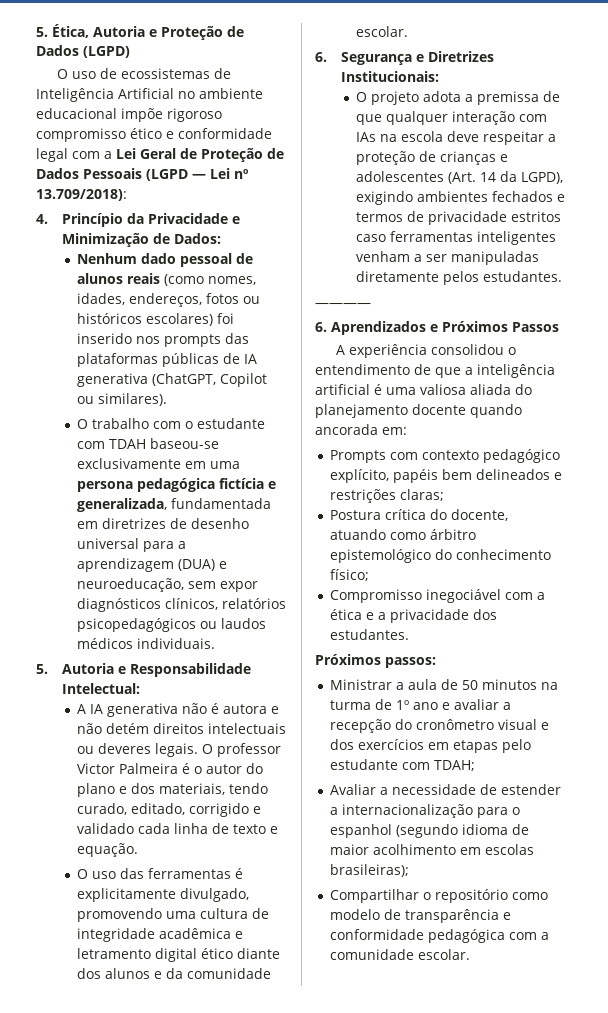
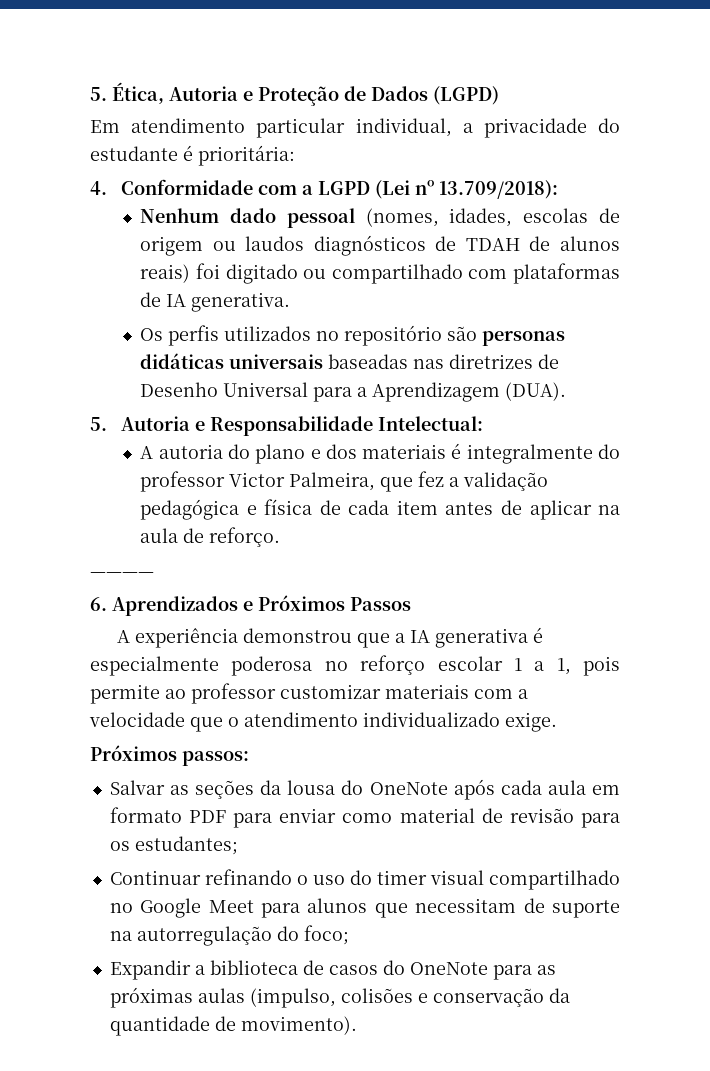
[57,68,232,79] [36,88,263,102] [36,108,222,122] [36,128,272,142] [36,148,284,162] [36,168,249,181] [36,189,127,201] [36,213,241,227] [62,233,222,247] [77,253,254,267] [77,273,257,286] [77,293,261,307] [77,313,235,326] [77,333,250,347] [77,353,258,367] [77,373,268,387] [77,393,168,406] [77,418,266,429] [77,438,220,449] [77,458,241,469] [77,478,277,492] [77,498,272,512] [77,518,250,529] [77,538,187,552] [77,558,228,572] [77,578,259,592] [77,598,287,612] [77,618,267,632] [77,638,216,649] O uso de ecossistemas de Inteligência Artificial no ambiente educacional impõe rigoroso compromisso ético e conformidade legal com a Lei Geral de Proteção de Dados Pessoais (LGPD — Lei nº 13.709/2018): // 4. Princípio da Privacidade e Minimização de Dados: // Nenhum dado pessoal de alunos reais (como nomes, idades, endereços, fotos ou históricos escolares) foi inserido nos prompts das plataformas públicas de IA generativa (ChatGPT, Copilot ou similares). // O trabalho com o estudante com TDAH baseou-se exclusivamente em uma persona pedagógica fictícia e generalizada, fundamentada em diretrizes de desenho universal para a aprendizagem (DUA) e neuroeducação, sem expor diagnósticos clínicos, relatórios psicopedagógicos ou laudos médicos individuais. -> [90,118,620,138] [90,145,295,166] [90,179,558,199] [140,208,620,228] [140,235,620,256] [140,263,620,284] [140,292,291,312] [140,325,566,346] [140,353,560,369] [140,382,567,402] Em atendimento particular individual, a privacidade do estudante é prioritária: // 4. Conformidade com a LGPD (Lei nº 13.709/2018): // Nenhum dado pessoal (nomes, idades, escolas de origem ou laudos diagnósticos de TDAH de alunos reais) foi digitado ou compartilhado com plataformas de IA generativa. // Os perfis utilizados no repositório são personas didáticas universais baseadas nas diretrizes de Desenho Universal para a Aprendizagem (DUA).
[90,703,280,717] [77,723,287,734] [77,743,282,757] [77,763,264,774] [77,783,269,797] [77,803,262,817] [77,823,279,834] [77,843,139,857] [77,868,244,879] [77,888,250,902] [77,908,270,922] [77,928,244,942] [77,948,281,962] [77,968,272,979] [356,26,409,37] [315,51,495,65] [341,71,440,82] [356,91,561,105] [356,111,548,125] [356,131,557,145] [356,151,509,165] [356,171,564,184] [356,191,566,205] [356,211,562,225] [356,231,557,245] [356,251,540,265] [356,271,563,285] IA generativa não é autora e não detém direitos intelectuais ou deveres legais. O professor Victor Palmeira é o autor do plano e dos materiais, tendo curado, editado, corrigido e validado cada linha de texto e equação. // O uso das ferramentas é explicitamente divulgado, promovendo uma cultura de integridade acadêmica e letramento digital ético diante dos alunos e da comunidade escolar. // 6. Segurança e Diretrizes Institucionais: // O projeto adota a premissa de que qualquer interação com IAs na escola deve respeitar a proteção de crianças e adolescentes (Art. 14 da LGPD), exigindo ambientes fechados e termos de privacidade estritos caso ferramentas inteligentes venham a ser manipuladas diretamente pelos estudantes. -> [158,443,620,464] [140,471,549,492] [140,499,620,520] [140,527,281,547] autoria do plano e dos materiais é integralmente do professor Victor Palmeira, que fez a validação pedagógica e física de cada item antes de aplicar na aula de reforço.
[431,344,517,355] [315,364,555,378] [315,384,532,395] [315,404,522,418] [315,424,407,435] [329,449,560,463] [329,469,562,483] [329,489,444,503] [329,509,508,521] [329,529,476,540] [329,549,551,563] [329,569,369,581] [329,589,545,603] [329,609,497,623] [329,629,409,640] [315,654,436,668] [329,679,558,690] [329,699,511,710] [329,719,549,733] [329,739,531,753] [329,759,475,771] [329,784,561,795] [329,804,520,818] [329,824,529,838] [329,844,534,855] [329,864,409,877] [329,889,548,903] [329,909,511,923] [329,929,549,943] [329,949,470,960] consolidou o entendimento de que a inteligência artificial é uma valiosa aliada do planejamento docente quando ancorada em: // Prompts com contexto pedagógico explícito, papéis bem delineados e restrições claras; // Postura crítica do docente, atuando como árbitro epistemológico do conhecimento físico; // Compromisso inegociável com a ética e a privacidade dos estudantes. // Próximos passos: // Ministrar a aula de 50 minutos na turma de 1º ano e avaliar a recepção do cronômetro visual e dos exercícios em etapas pelo estudante com TDAH; // Avaliar a necessidade de estender a internacionalização para o espanhol (segundo idioma de maior acolhimento em escolas brasileiras); // Compartilhar o repositório como modelo de transparência e conformidade pedagógica com a comunidade escolar. -> [242,627,543,648] [90,655,620,676] [90,683,528,704] [89,712,557,732] [90,745,249,766] [109,779,620,800] [109,807,620,828] [109,836,238,855] [109,869,620,890] [109,898,620,918] [109,925,349,946] [109,960,556,980] [109,987,570,1008] [109,1016,357,1036] demonstrou que a IA generativa é especialmente poderosa no reforço escolar 1 a 1, pois permite ao professor customizar materiais com a velocidade que o atendimento individualizado exige. // Próximos passos: // Salvar as seções da lousa do OneNote após cada aula em formato PDF para enviar como material de revisão para os estudantes; // Continuar refinando o uso do timer visual compartilhado no Google Meet para alunos que necessitam de suporte na autorregulação do foco; // Expandir a biblioteca de casos do OneNote para as próximas aulas (impulso, colisões e conservação da quantidade de movimento).

